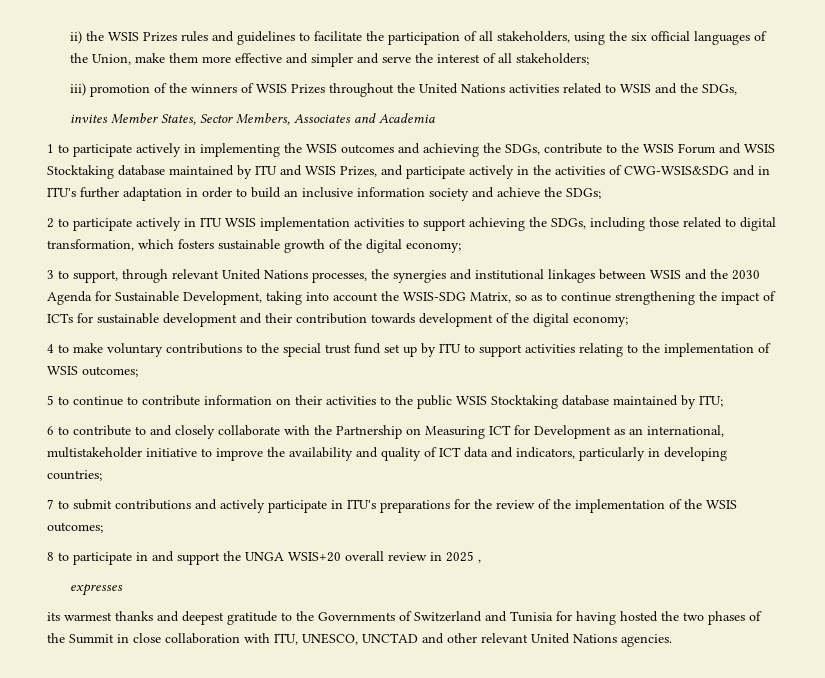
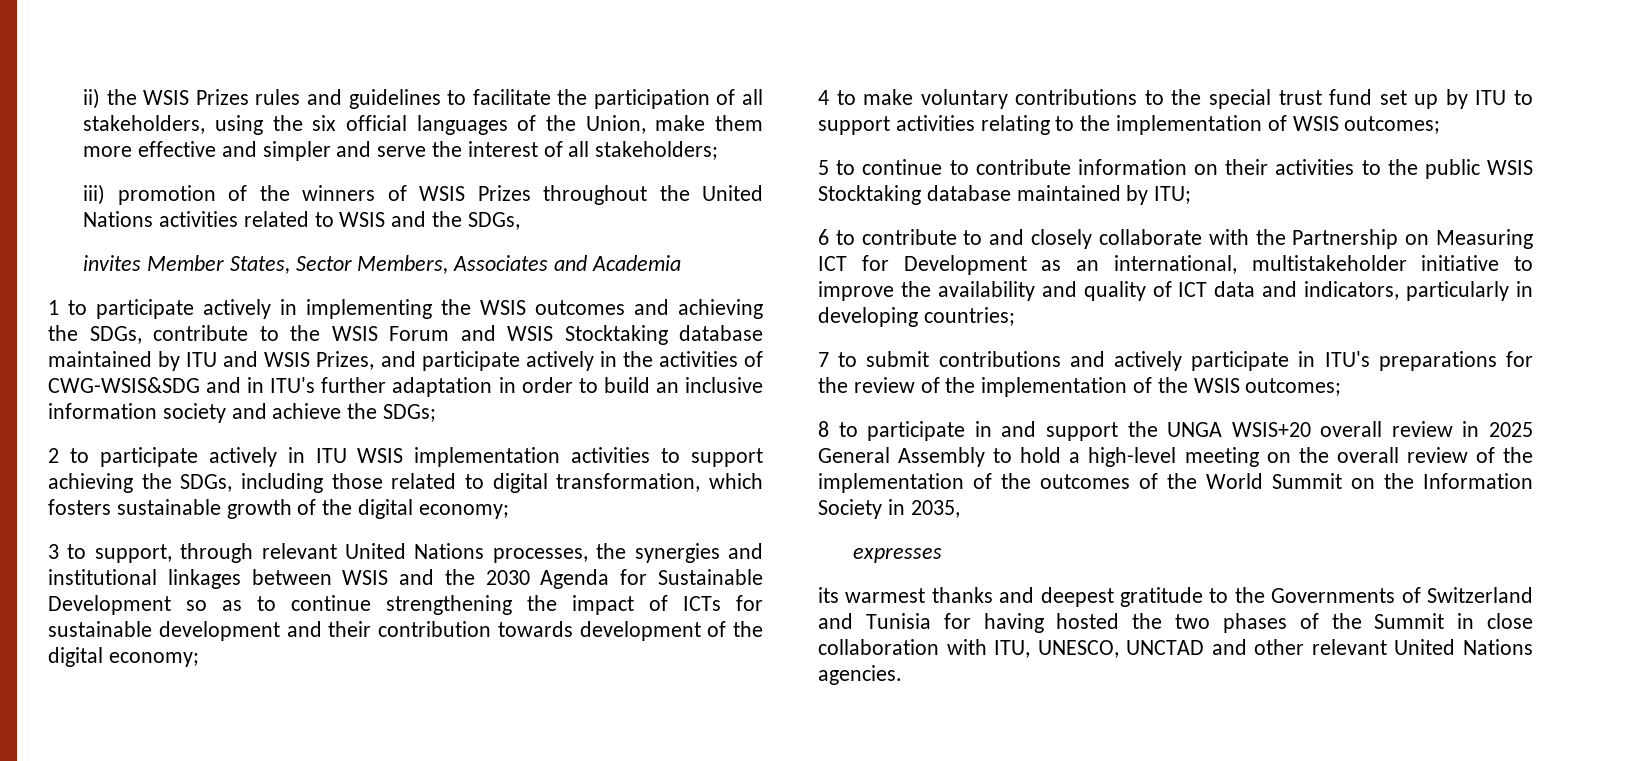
[183,291,511,305] Development, taking into account the WSIS-SDG Matrix, -> [48,595,171,615] Development
[478,559,481,563] , -> [818,447,1533,467] [818,473,1533,493] [818,499,960,519] General Assembly to hold a high-level meeting on the overall review of the implementation of the outcomes of the World Summit on the Information Society in 2035,

